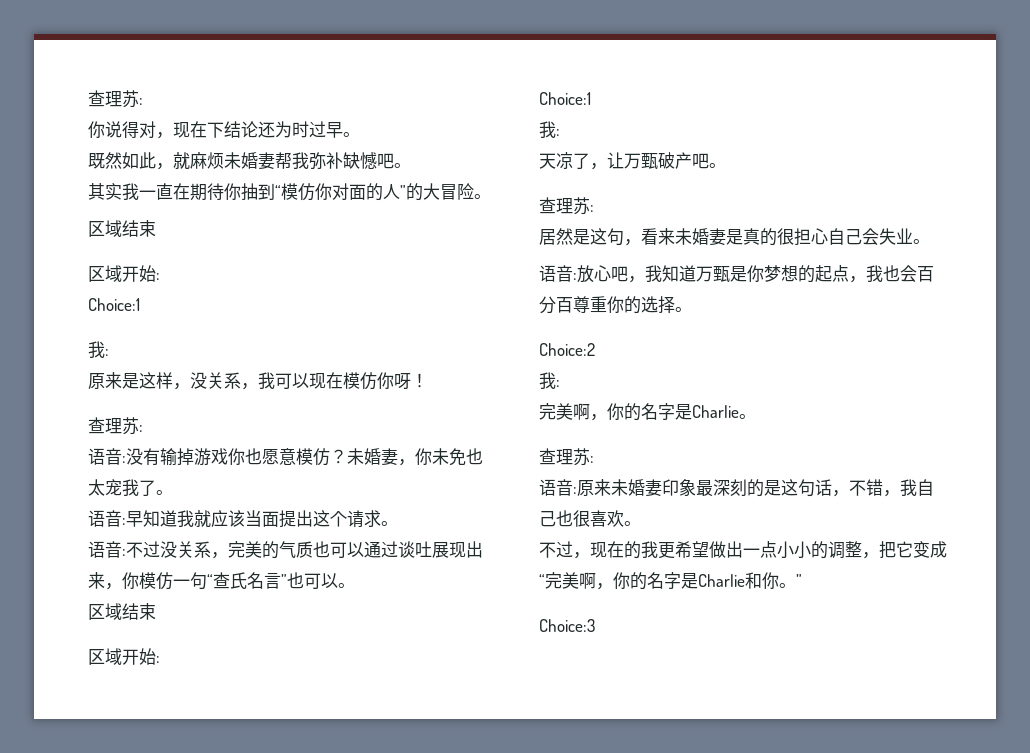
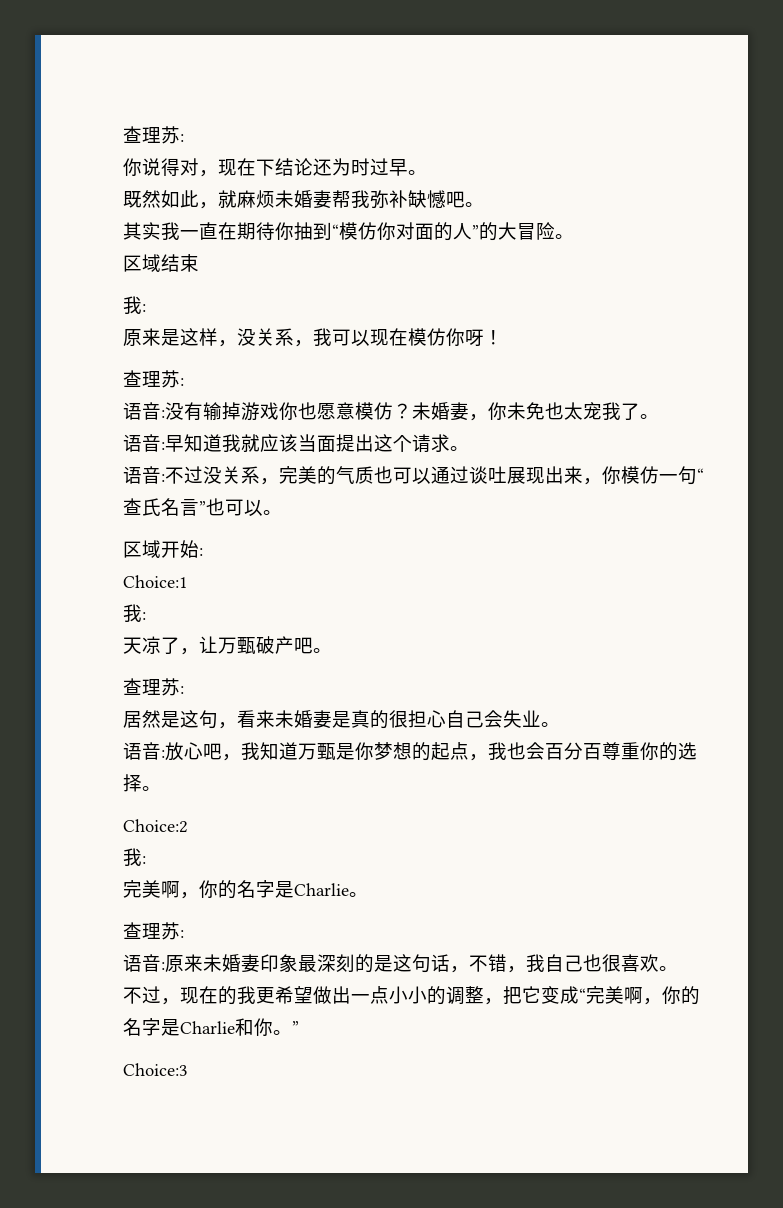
[88,265,160,282] [88,298,140,311] // 区域开始: // Choice:1 -> (199, 263) none
[88,603,156,620] // 区域结束 -> (282, 512) none

